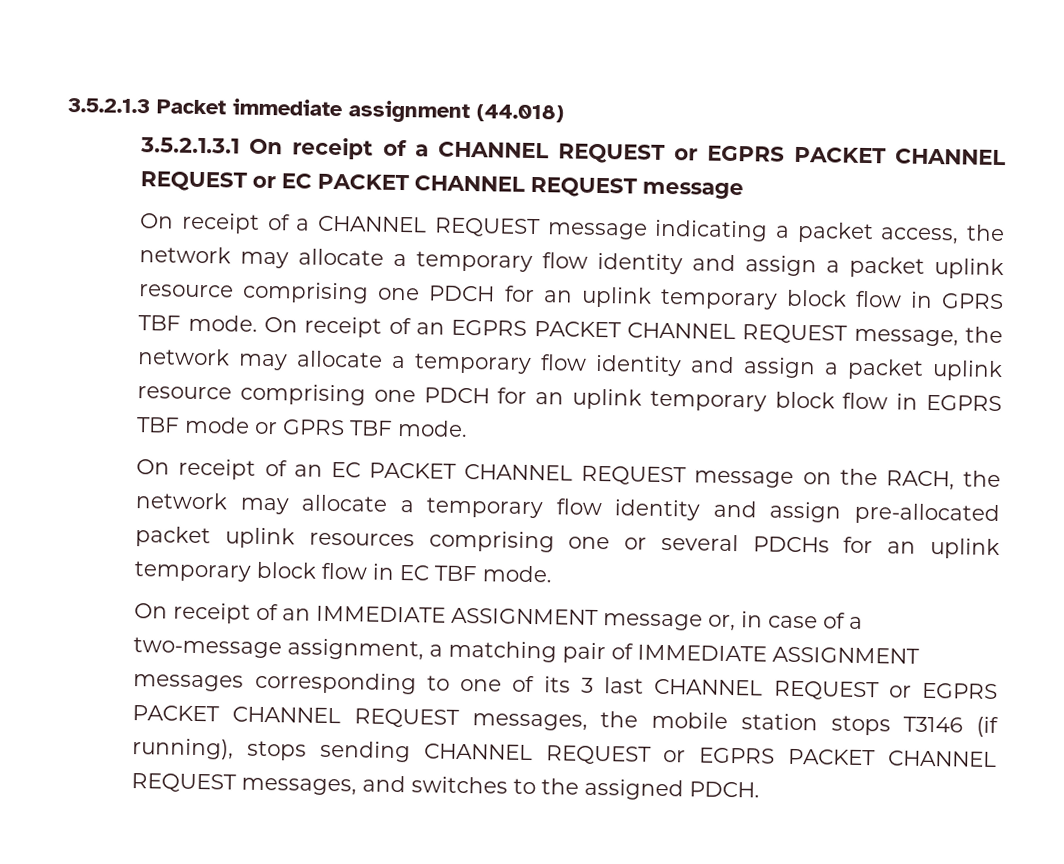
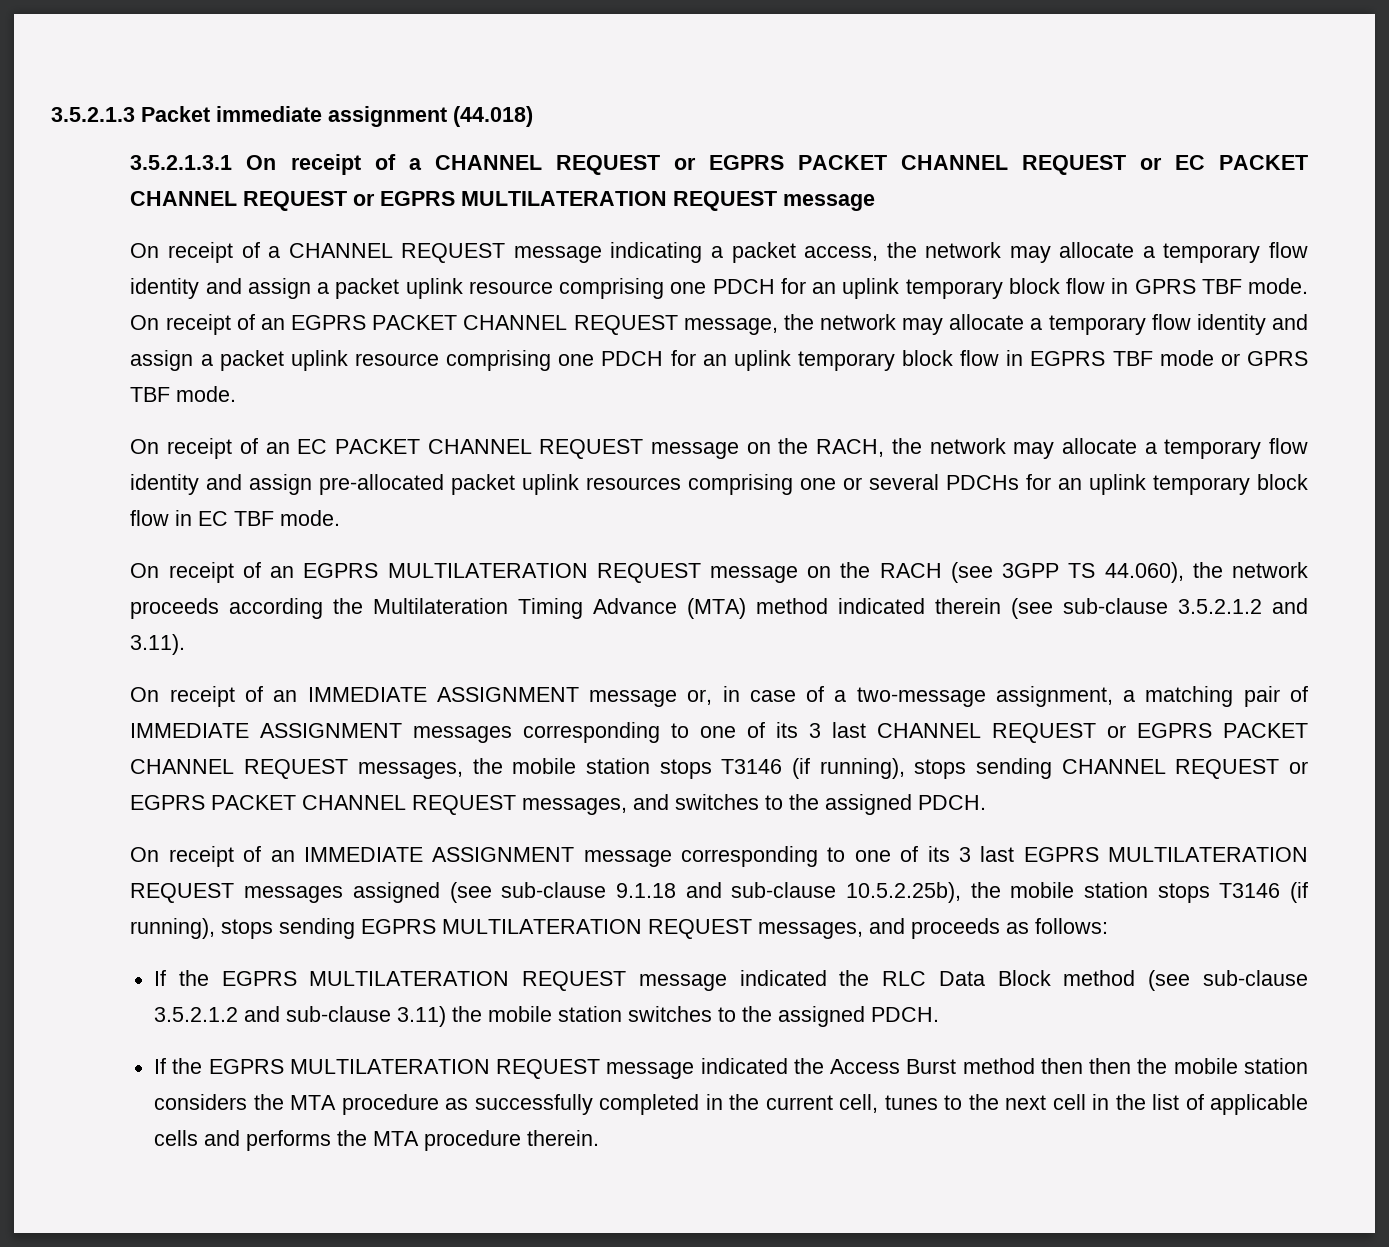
(639, 187) none -> [353,191,778,211] or EGPRS MULTILATERATION REQUEST
(553, 574) none -> [130,562,1308,583] [130,598,1308,619] [130,634,186,655] // On receipt of an EGPRS MULTILATERATION REQUEST message on the RACH (see 3GPP TS 44.060), the network proceeds according the Multilateration Timing Advance (MTA) method indicated therein (see sub-clause 3.5.2.1.2 and 3.11).
(761, 789) none -> [130,846,1308,867] [130,882,1308,903] [130,918,1109,939] [154,970,1308,991] [154,1006,940,1027] [154,1058,1308,1079] [154,1094,1308,1115] [154,1130,600,1151] // On receipt of an IMMEDIATE ASSIGNMENT message corresponding to one of its 3 last EGPRS MULTILATERATION REQUEST messages assigned (see sub-clause 9.1.18 and sub-clause 10.5.2.25b), the mobile station stops T3146 (if running), stops sending EGPRS MULTILATERATION REQUEST messages, and proceeds as follows: // If the EGPRS MULTILATERATION REQUEST message indicated the RLC Data Block method (see sub-clause 3.5.2.1.2 and sub-clause 3.11) the mobile station switches to the assigned PDCH. // If the EGPRS MULTILATERATION REQUEST message indicated the Access Burst method then then the mobile station considers the MTA procedure as successfully completed in the current cell, tunes to the next cell in the list of applicable cells and performs the MTA procedure therein.

